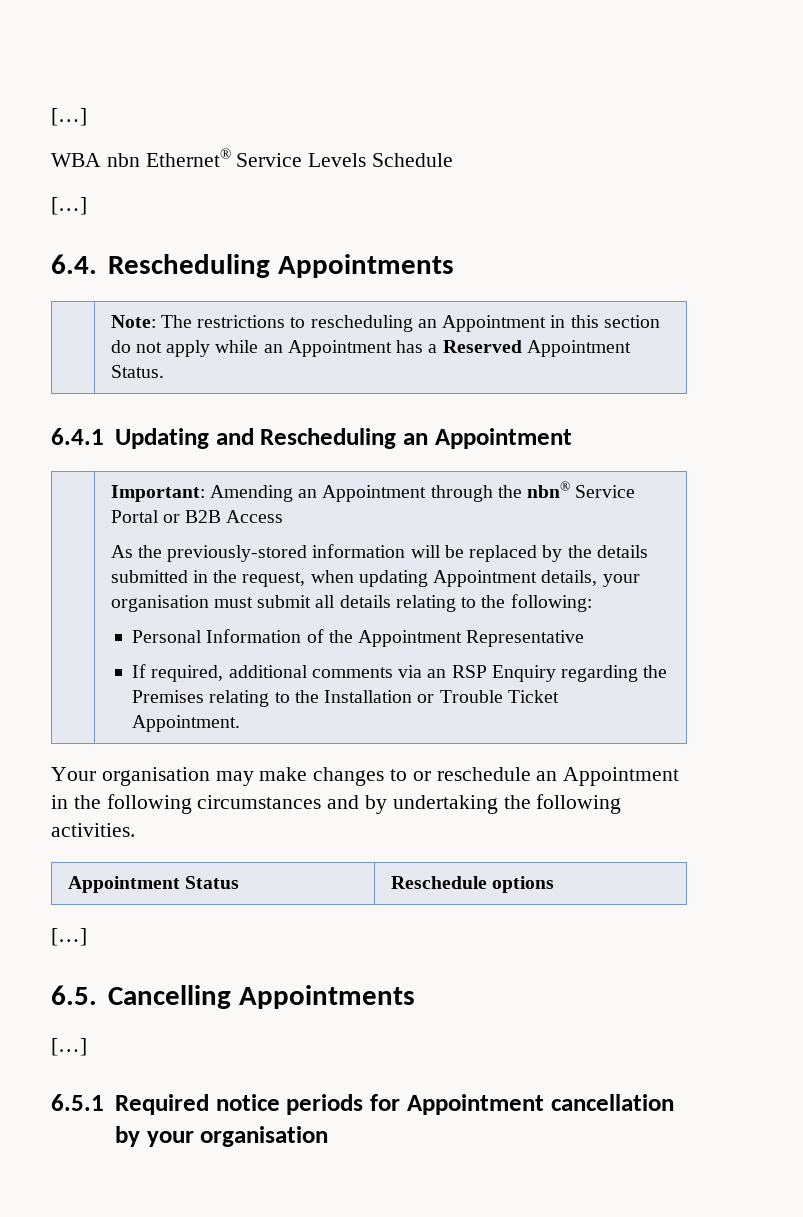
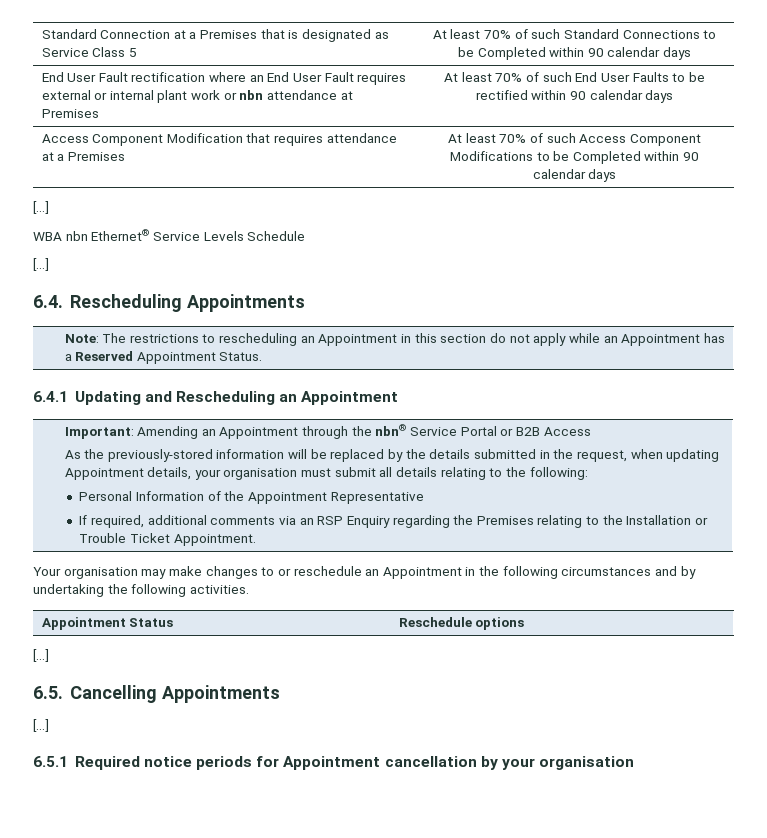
(51, 117) none -> [41,29,389,42] [41,47,137,57] [432,29,717,39] [457,47,692,60] [41,72,407,85] [41,90,353,103] [41,109,99,118] [444,72,705,82] [475,90,674,103] [41,133,397,146] [41,152,125,161] [448,133,701,146] [449,151,700,164] [532,169,617,182] Standard Connection at a Premises that is designated as Service Class 5 | At least 70% of such Standard Connections to be Completed within 90 calendar days // End User Fault rectification where an End User Fault requires external or internal plant work or nbn attendance at Premises | At least 70% of such End User Faults to be rectified within 90 calendar days // Access Component Modification that requires attendance at a Premises | At least 70% of such Access Component Modifications to be Completed within 90 calendar days //

